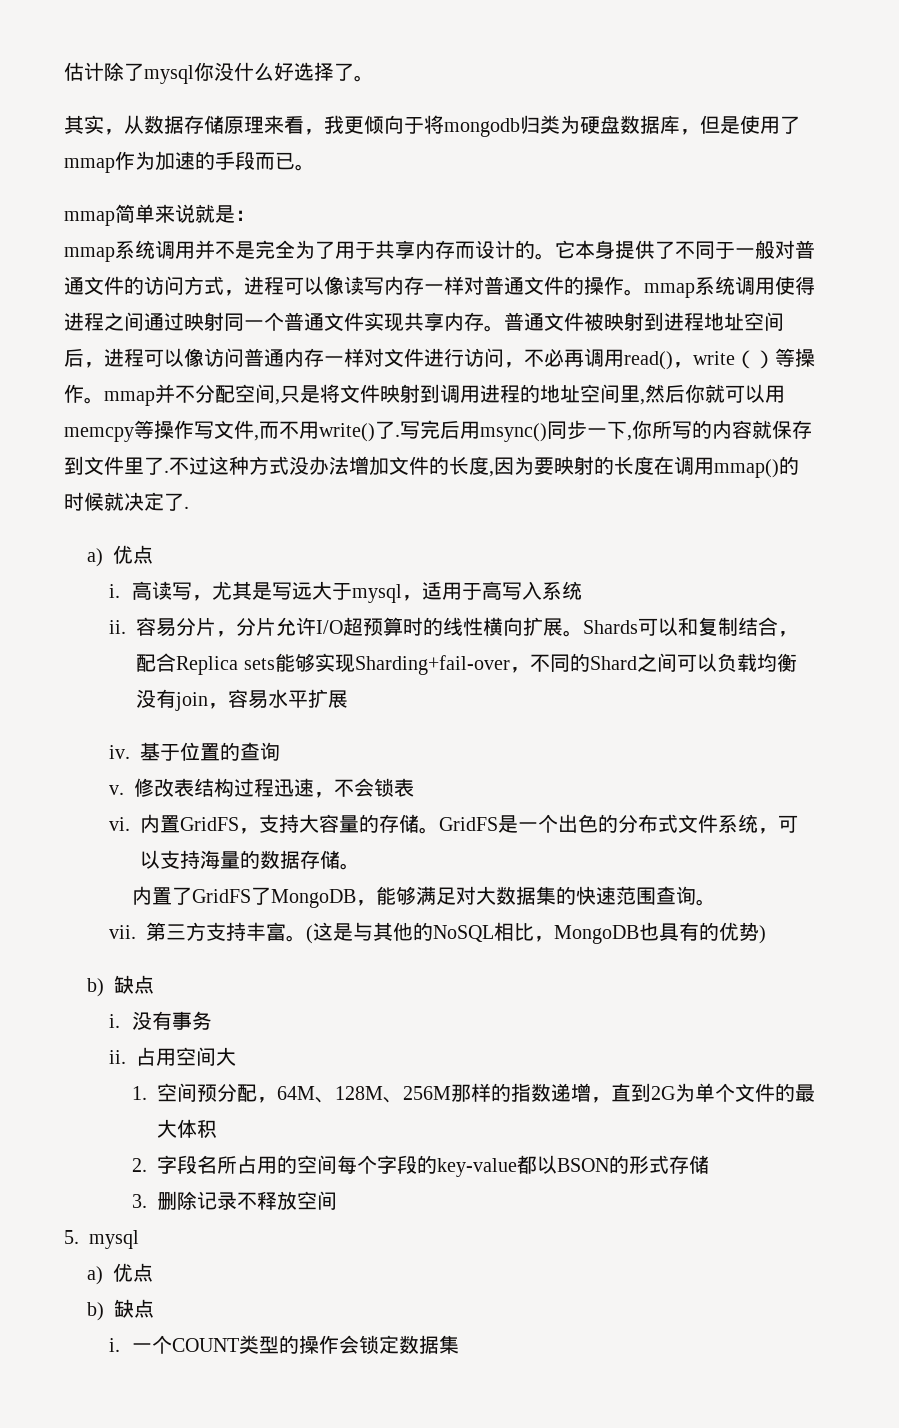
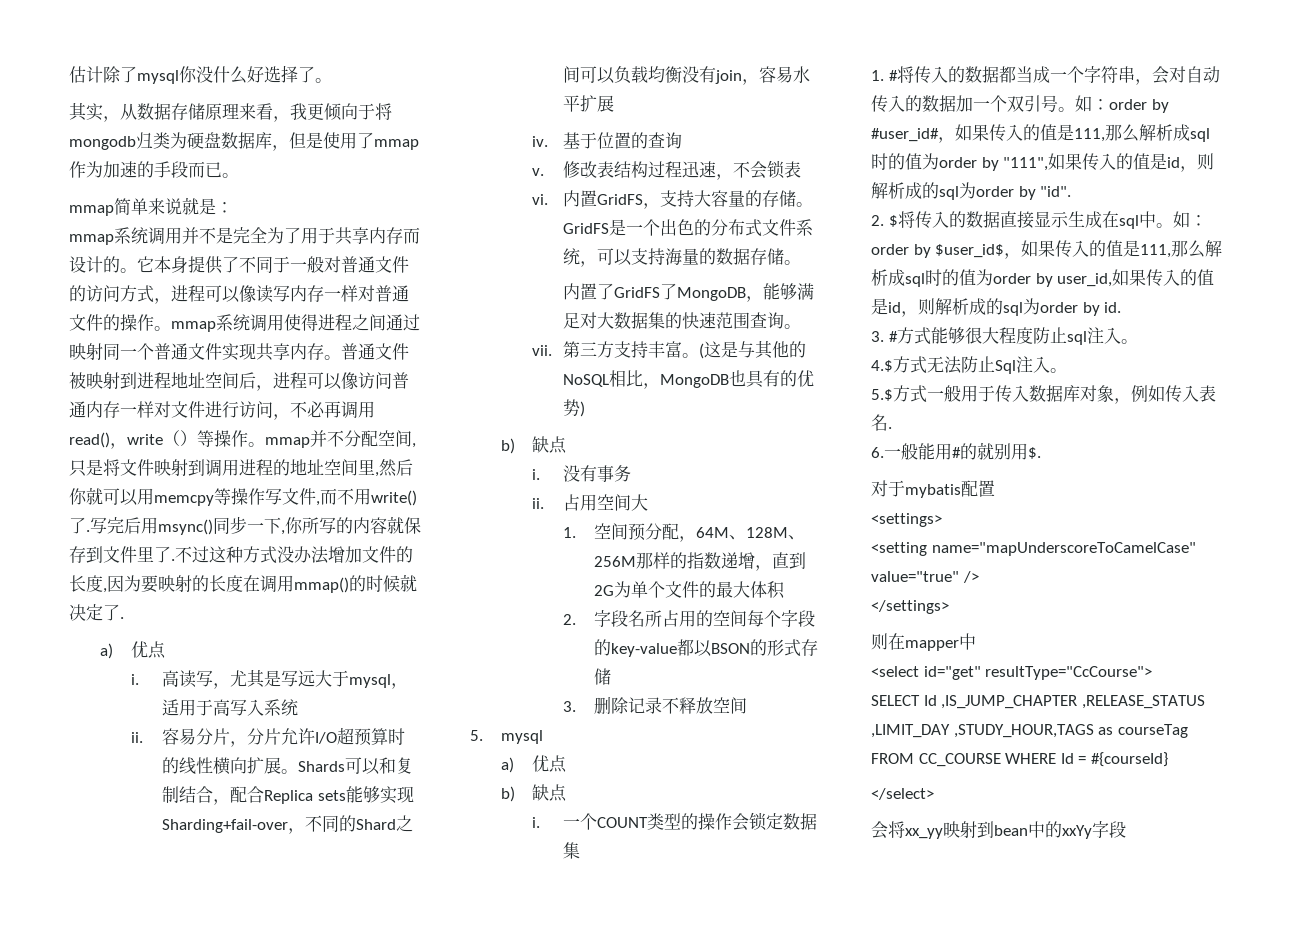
(459, 1344) none -> [871,66,1220,85] [871,95,1169,113] [871,124,1210,143] [871,153,1215,172] [871,182,1072,200] [871,211,1207,229] [871,240,1223,259] [871,269,1215,287] [871,298,1122,317] [871,327,1138,345] [871,356,1067,374] [871,385,1216,404] [871,414,892,431] [871,442,1041,460] [871,480,995,498] [871,513,942,527] [871,542,1196,556] [871,571,979,583] [871,600,949,614] [871,633,976,651] [871,666,1153,680] [871,695,1205,709] [871,724,1188,738] [871,752,1168,767] [871,788,934,800] [871,821,1126,839] // 1. #将传入的数据都当成一个字符串，会对自动传入的数据加一个双引号。如：order by #user_id#，如果传入的值是111,那么解析成sql时的值为order by "111",如果传入的值是id，则解析成的sql为order by "id". // 2. $将传入的数据直接显示生成在sql中。如：order by $user_id$，如果传入的值是111,那么解析成sql时的值为order by user_id,如果传入的值是id，则解析成的sql为order by id. // 3. #方式能够很大程度防止sql注入。 // 4.$方式无法防止Sql注入。 // 5.$方式一般用于传入数据库对象，例如传入表名. // 6.一般能用#的就别用$. // 对于mybatis配置 // <settings> // <setting name="mapUnderscoreToCamelCase" value="true" /> // </settings> // 则在mapper中 // <select id="get" resultType="CcCourse"> // SELECT Id ,IS_JUMP_CHAPTER ,RELEASE_STATUS ,LIMIT_DAY ,STUDY_HOUR,TAGS as courseTag FROM CC_COURSE WHERE Id = #{courseId} // </select> // 会将xx_yy映射到bean中的xxYy字段

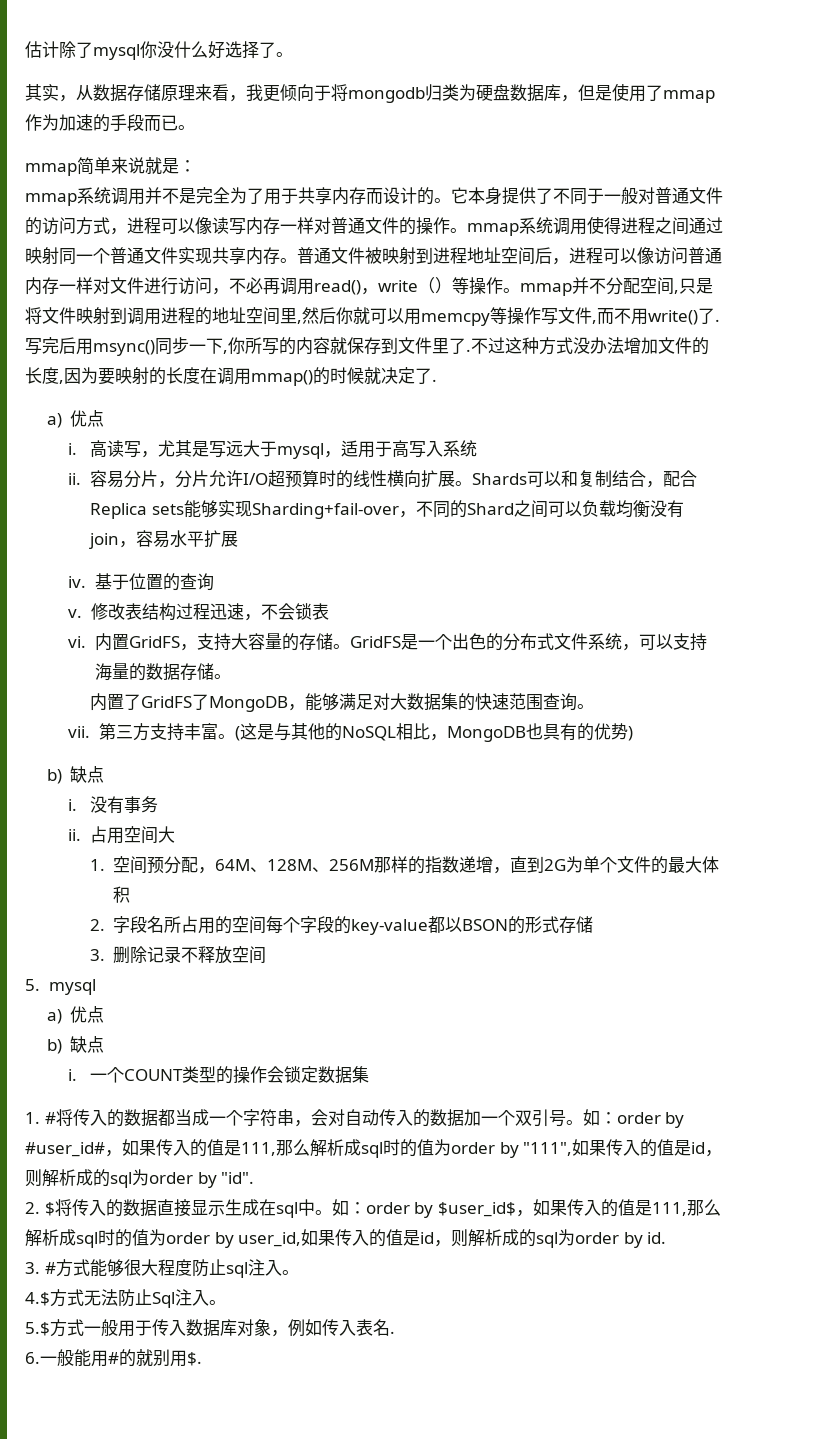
[871,480,995,498] [871,513,942,527] [871,542,1196,556] [871,571,979,583] [871,600,949,614] [871,633,976,651] [871,666,1153,680] [871,695,1205,709] [871,724,1188,738] [871,752,1168,767] [871,788,934,800] [871,821,1126,839] // 对于mybatis配置 // <settings> // <setting name="mapUnderscoreToCamelCase" value="true" /> // </settings> // 则在mapper中 // <select id="get" resultType="CcCourse"> // SELECT Id ,IS_JUMP_CHAPTER ,RELEASE_STATUS ,LIMIT_DAY ,STUDY_HOUR,TAGS as courseTag FROM CC_COURSE WHERE Id = #{courseId} // </select> // 会将xx_yy映射到bean中的xxYy字段 -> (202, 1359) none

